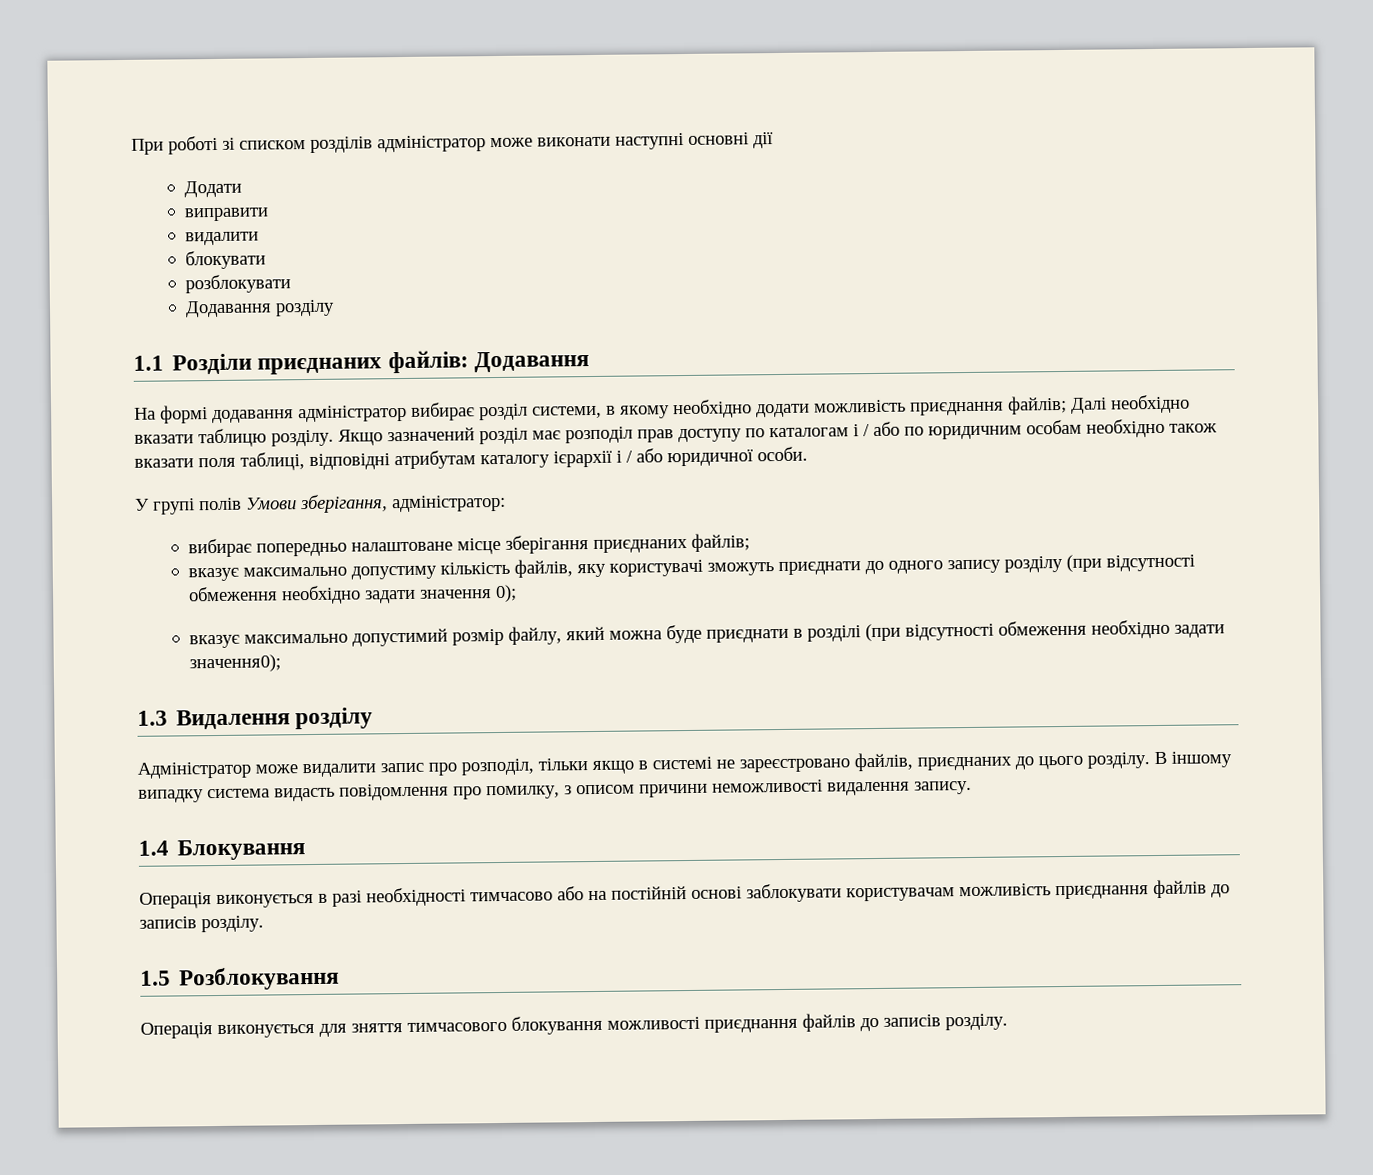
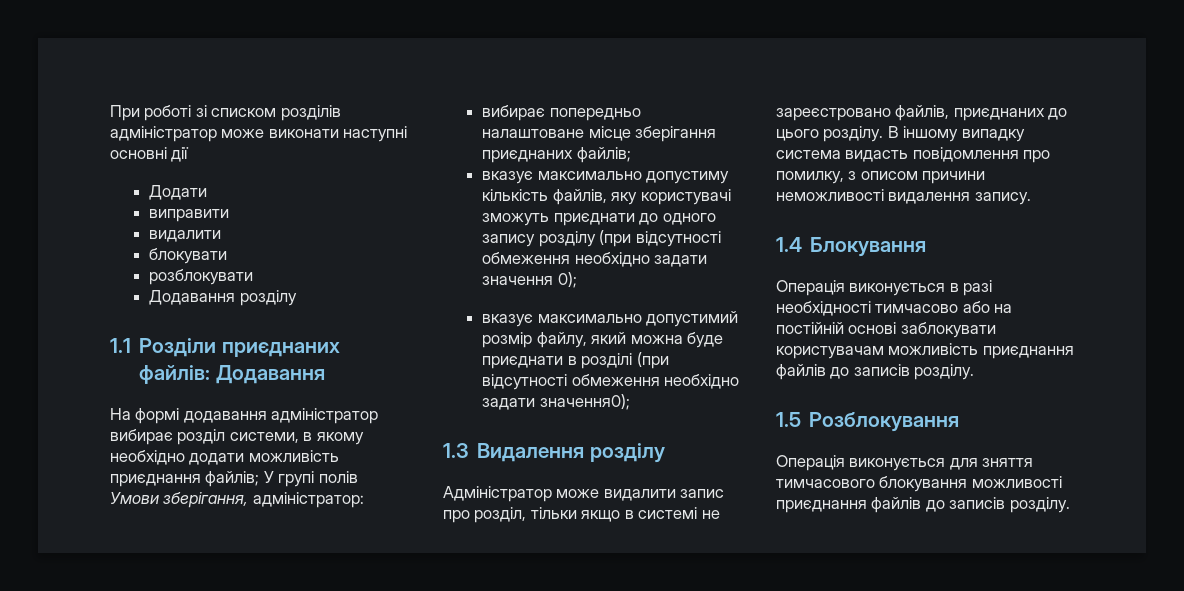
[1071,394,1190,414] [134,418,1217,448] [134,446,808,471] Далі необхідно вказати таблицю розділу. Якщо зазначений розділ має розподіл прав доступу по каталогам і / або по юридичним особам необхідно також вказати поля таблиці, відповідні атрибутам каталогу ієрархії і / або юридичної особи. // -> (260, 479) none
[461,758,534,776] розподіл, -> [474,507,527,523] розділ,

